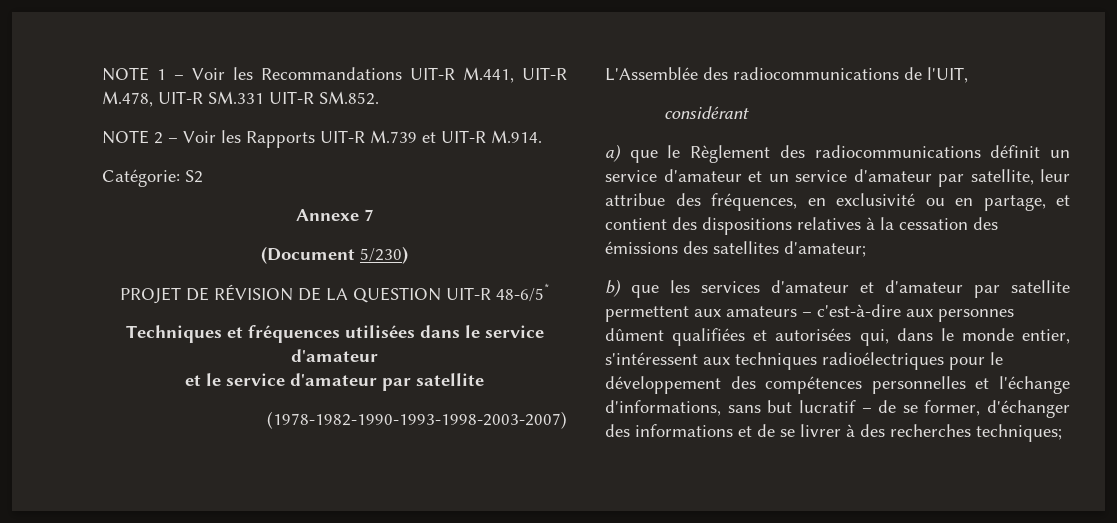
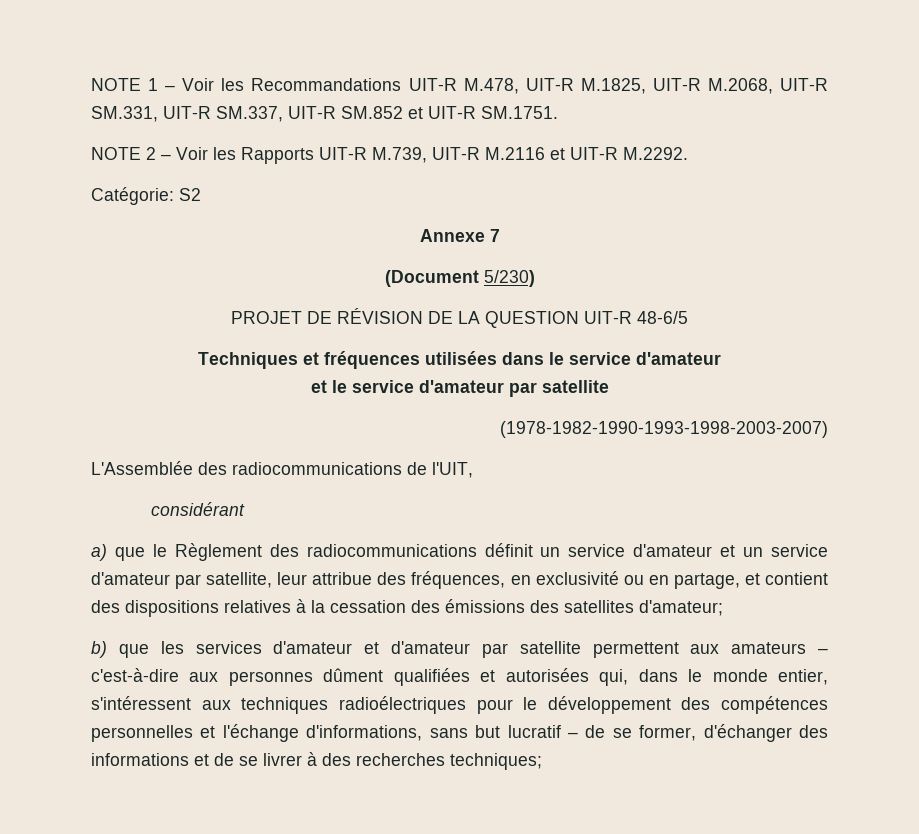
[463,67,567,83] [102,91,379,107] M.441, UIT-R M.478, UIT-R SM.331 UIT-R SM.852. -> [463,78,829,94] [91,106,558,122] M.478, UIT-R M.1825, UIT-R M.2068, UIT-R SM.331, UIT-R SM.337, UIT-R SM.852 et UIT-R SM.1751.
[370,130,542,143] M.739 et UIT-R M.914. -> [372,147,688,163] M.739, UIT-R M.2116 et UIT-R M.2292.
[495,283,550,302] 48-6/5* -> [637,311,688,324] 48-6/5

